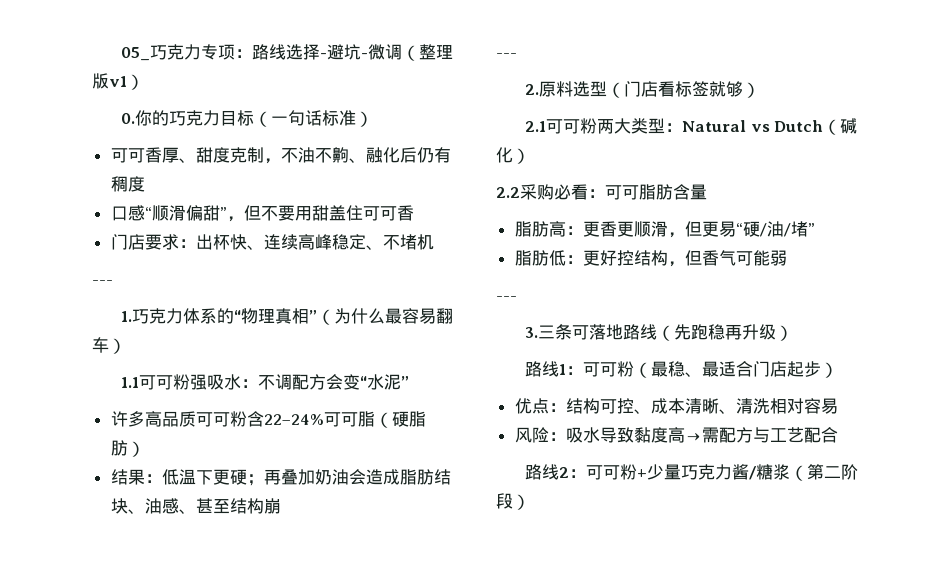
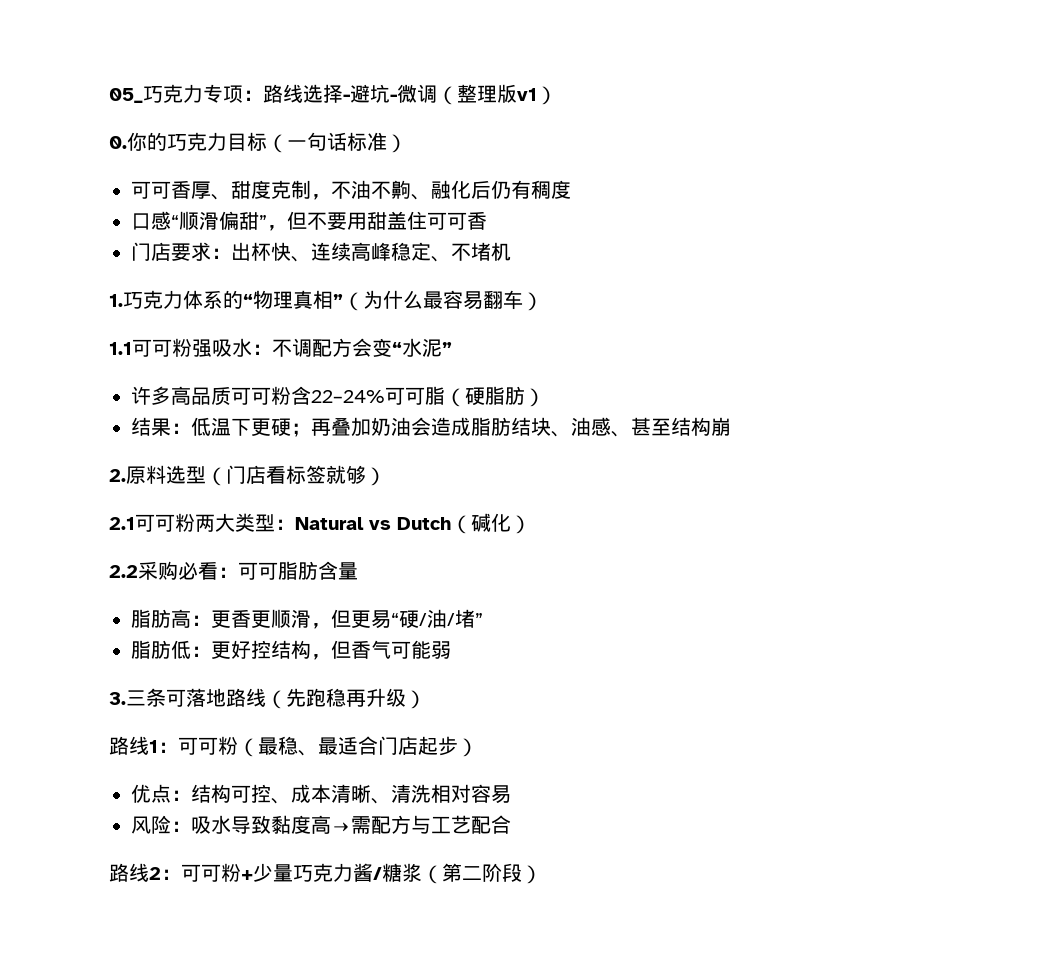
[92,280,113,285] // --- -> (511, 251) none
[496,53,517,58] // --- -> (731, 426) none
[496,296,517,301] // --- -> (451, 650) none

